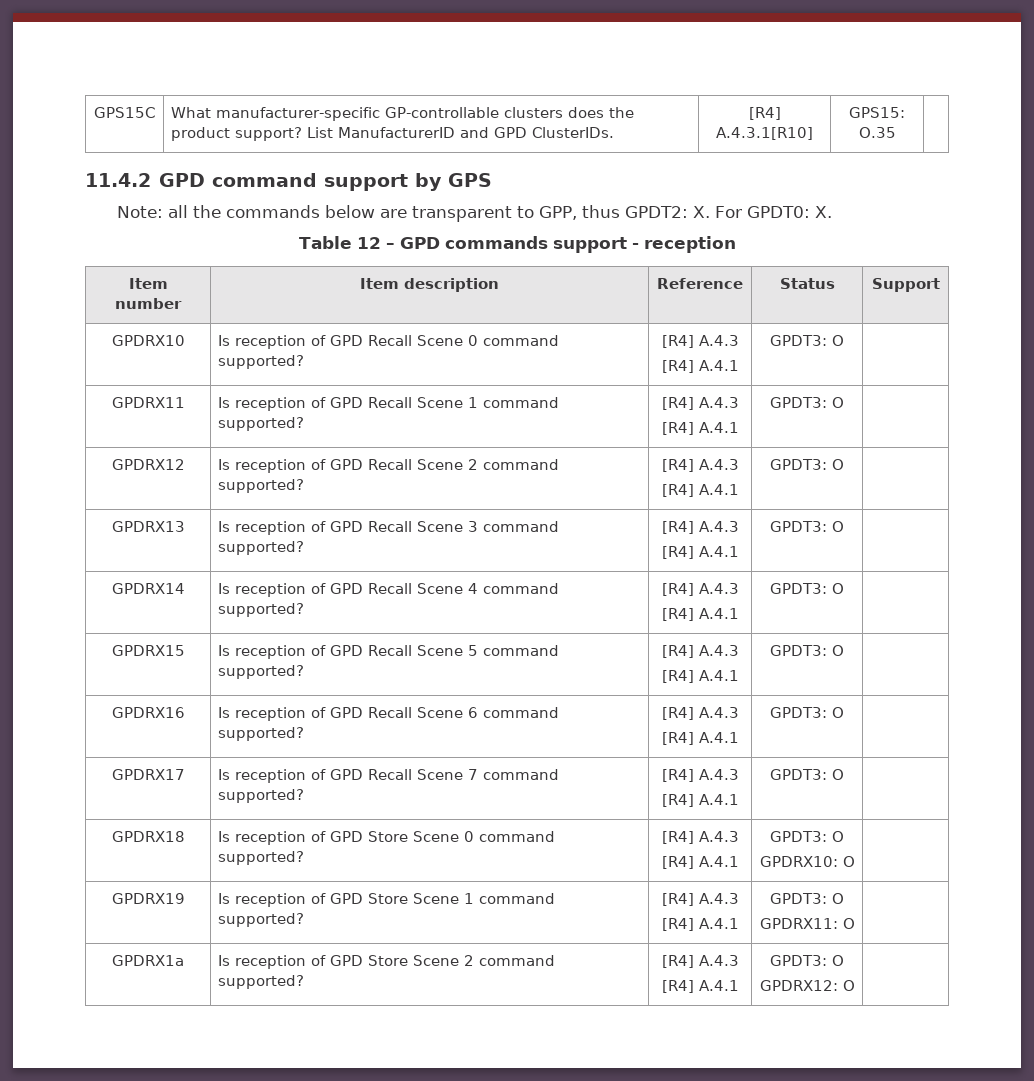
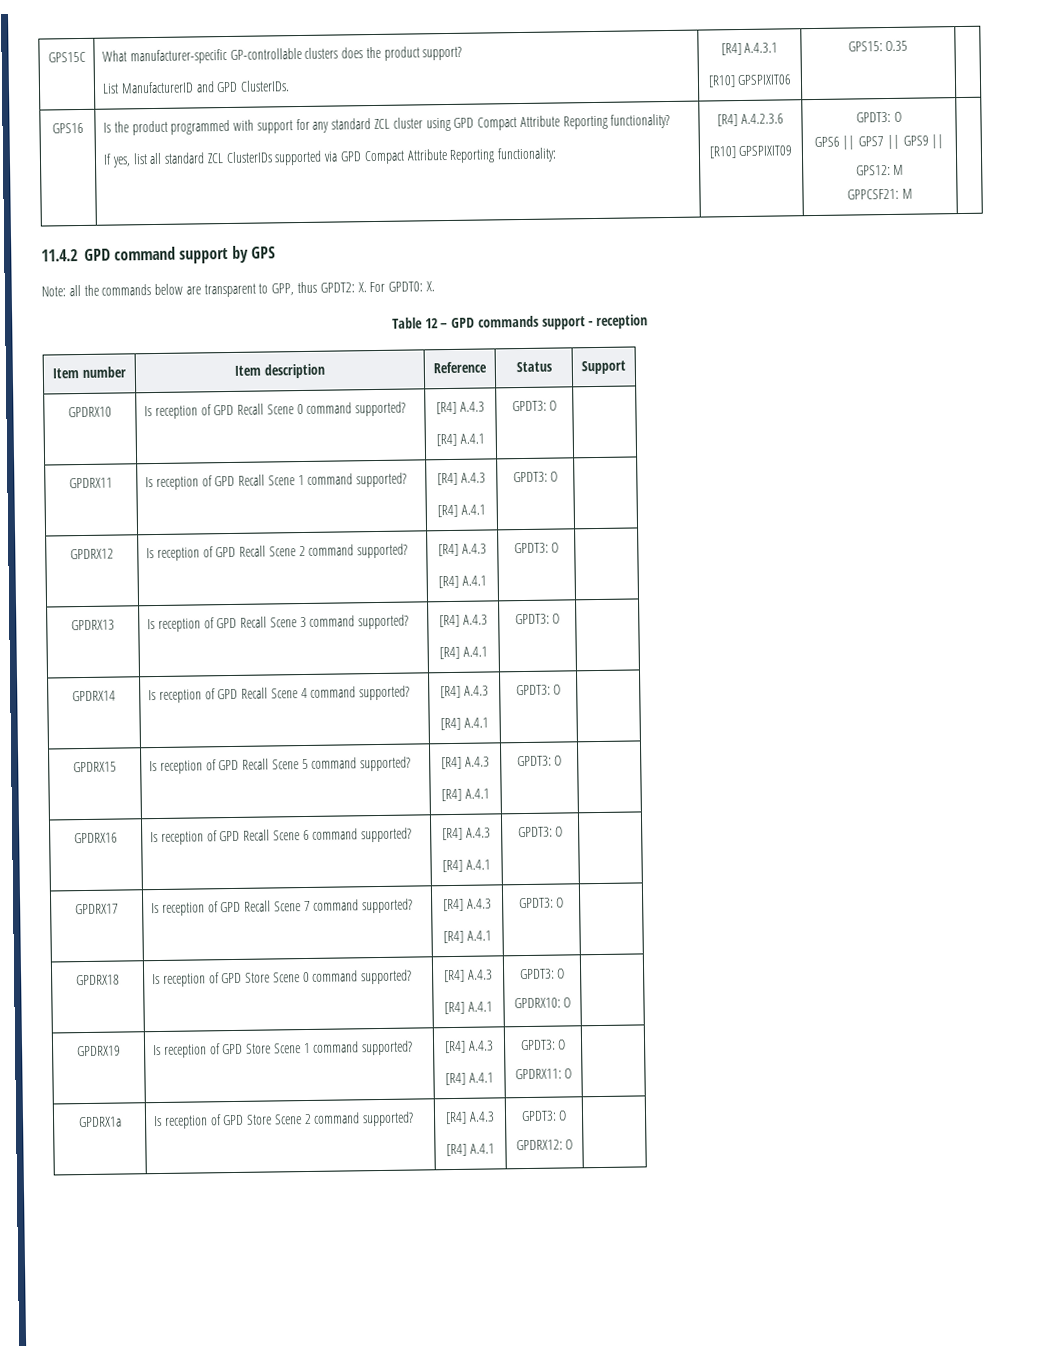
(303, 134) none -> (463, 53) //
[716,127,813,140] A.4.3.1[R10] -> [744,42,779,53] [707,74,793,88] A.4.3.1 // [R10] GPSPIXIT06
(896, 132) none -> [51,122,84,134] [102,113,671,136] [102,147,558,168] [717,113,784,127] [708,145,793,159] [856,111,902,123] [813,134,945,150] [855,164,905,176] [847,188,913,200] // GPS16 | Is the product programmed with support for any standard ZCL cluster using GPD Compact Attribute Reporting functionality? // If yes, list all standard ZCL ClusterIDs supported via GPD Compact Attribute Reporting functionality: | [R4] A.4.2.3.6 // [R10] GPSPIXIT09 | GPDT3: O // GPS6 || GPS7 || GPS9 || // GPS12: M // GPPCSF21: M |

